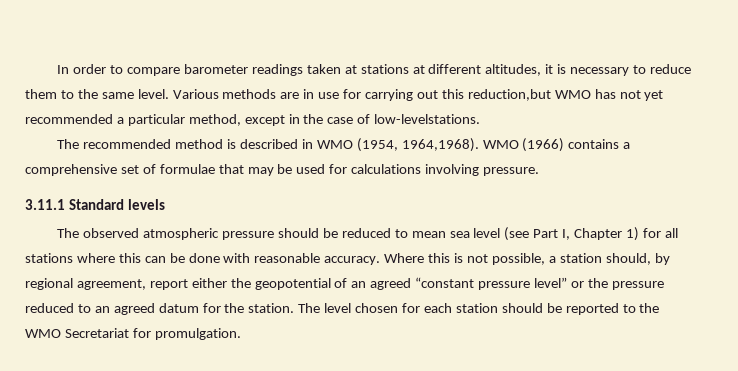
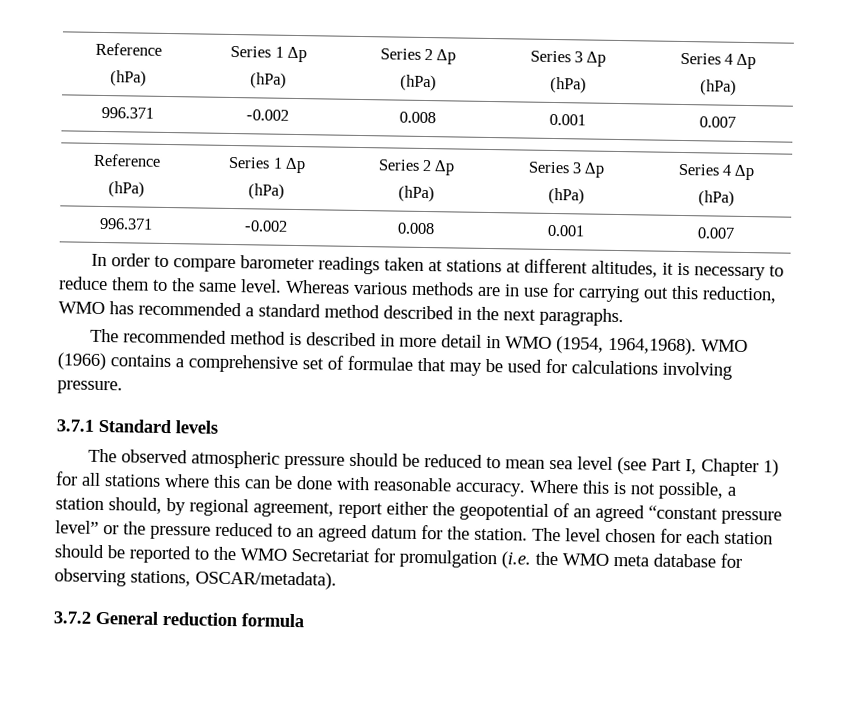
(57, 69) none -> [95,42,162,56] [110,70,147,87] [230,45,307,63] [250,72,287,89] [379,48,457,65] [399,74,437,92] [529,50,607,67] [549,76,587,94] [679,52,757,70] [699,79,737,96] [101,106,154,119] [246,109,289,121] [398,111,436,124] [548,113,586,126] [698,116,736,128] [93,153,161,167] [108,181,145,198] [228,156,306,174] [248,183,285,200] [377,159,456,176] [397,185,435,203] [527,161,606,178] [547,187,585,205] [677,163,755,181] [697,190,735,207] [99,217,153,230] [244,220,288,232] [396,222,435,235] [546,224,585,237] [696,227,735,239] Reference // (hPa) | Series 1 Δp // (hPa) | Series 2 Δp // (hPa) | Series 3 Δp // (hPa) | Series 4 Δp // (hPa) // 996.371 | -0.002 | 0.008 | 0.001 | 0.007 // Reference // (hPa) | Series 1 Δp // (hPa) | Series 2 Δp // (hPa) | Series 3 Δp // (hPa) | Series 4 Δp // (hPa) // 996.371 | -0.002 | 0.008 | 0.001 | 0.007 //
[172,89,219,99] Various -> [285,279,408,295] Whereas various
[467,89,551,101] reduction,but -> [702,286,777,304] reduction,
[619,90,664,101] [25,114,481,126] not yet recommended a particular method, except in the case of low-levelstations. -> [138,301,624,327] recommended a standard method described in the next paragraphs.
(313, 144) none -> [399,334,502,349] more detail in
[25,199,65,210] 3.11.1 -> [56,419,94,432] 3.7.1
[154,328,241,340] promulgation. -> [399,549,742,569] [54,568,337,590] [53,610,304,628] promulgation (i.e. the WMO meta database for observing stations, OSCAR/metadata). // 3.7.2 General reduction formula

